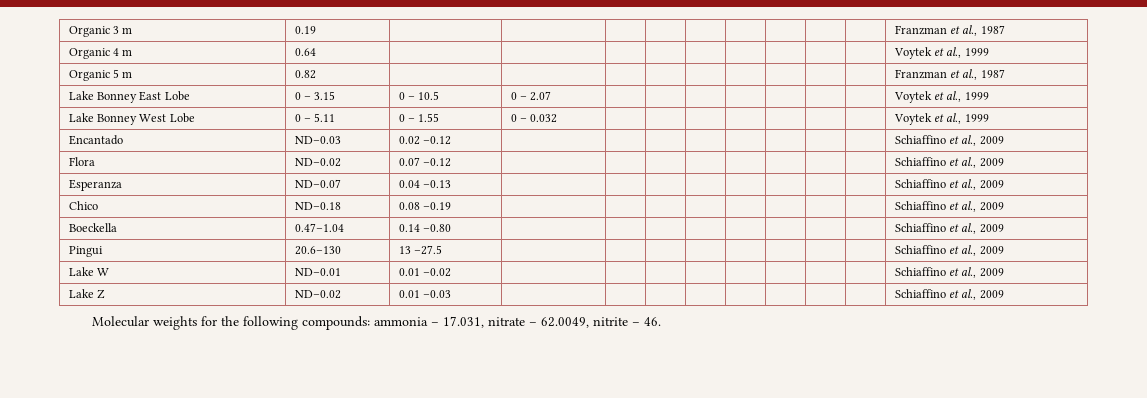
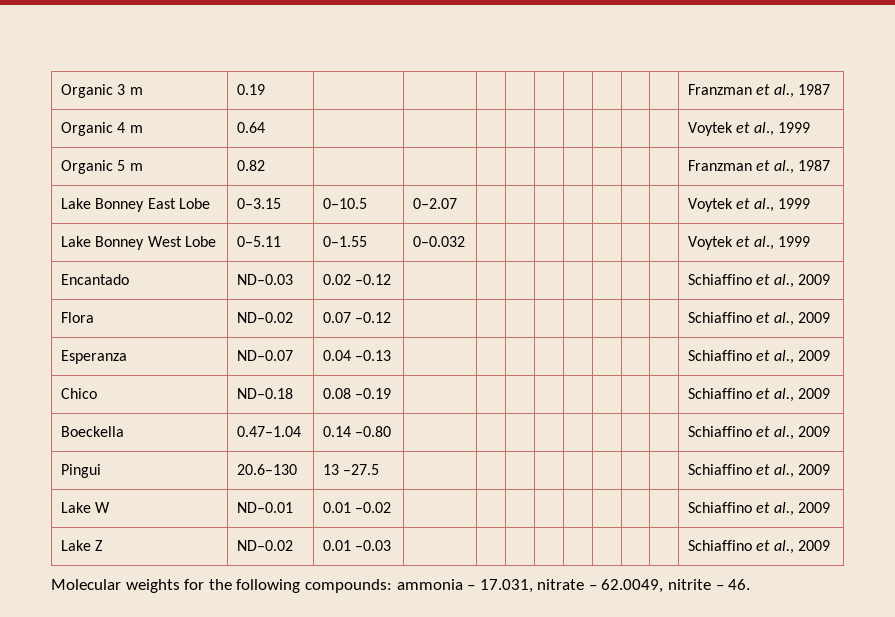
[294,91,336,100] [398,91,440,100] [510,91,552,101] 0 – 3.15 | 0 – 10.5 | 0 – 2.07 -> [237,198,282,209] [323,198,368,209] [413,198,458,209] 0–3.15 | 0–10.5 | 0–2.07
[294,113,336,122] [398,113,440,122] [510,114,558,123] 0 – 5.11 | 0 – 1.55 | 0 – 0.032 -> [237,236,282,247] [323,236,368,247] [413,236,466,247] 0–5.11 | 0–1.55 | 0–0.032

